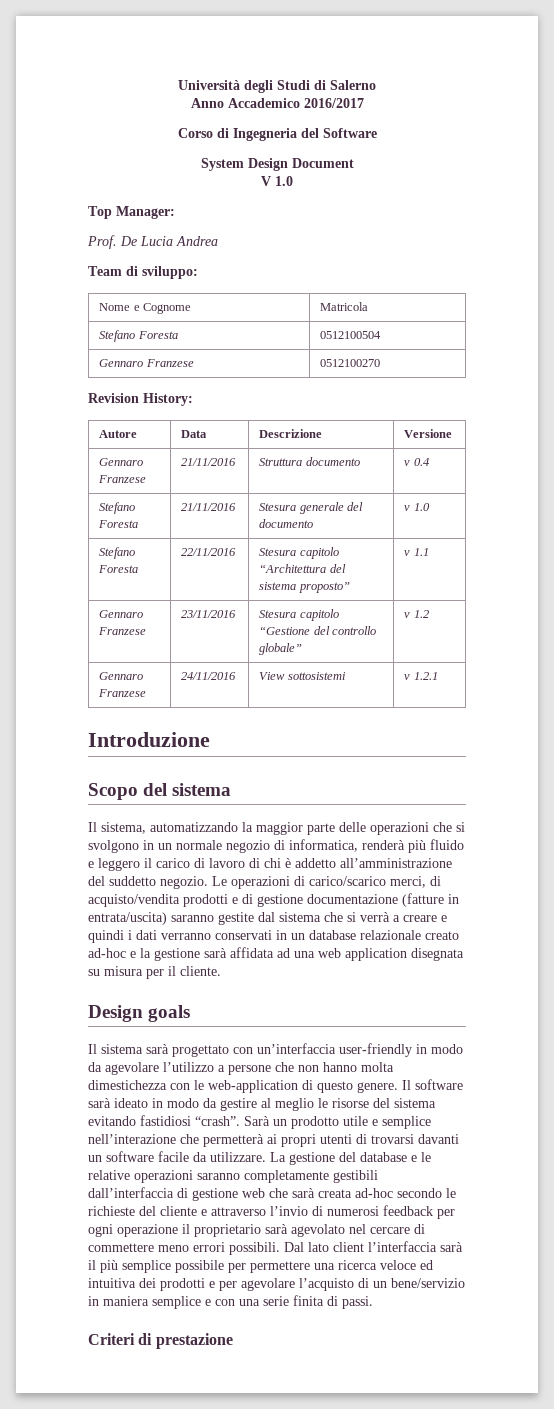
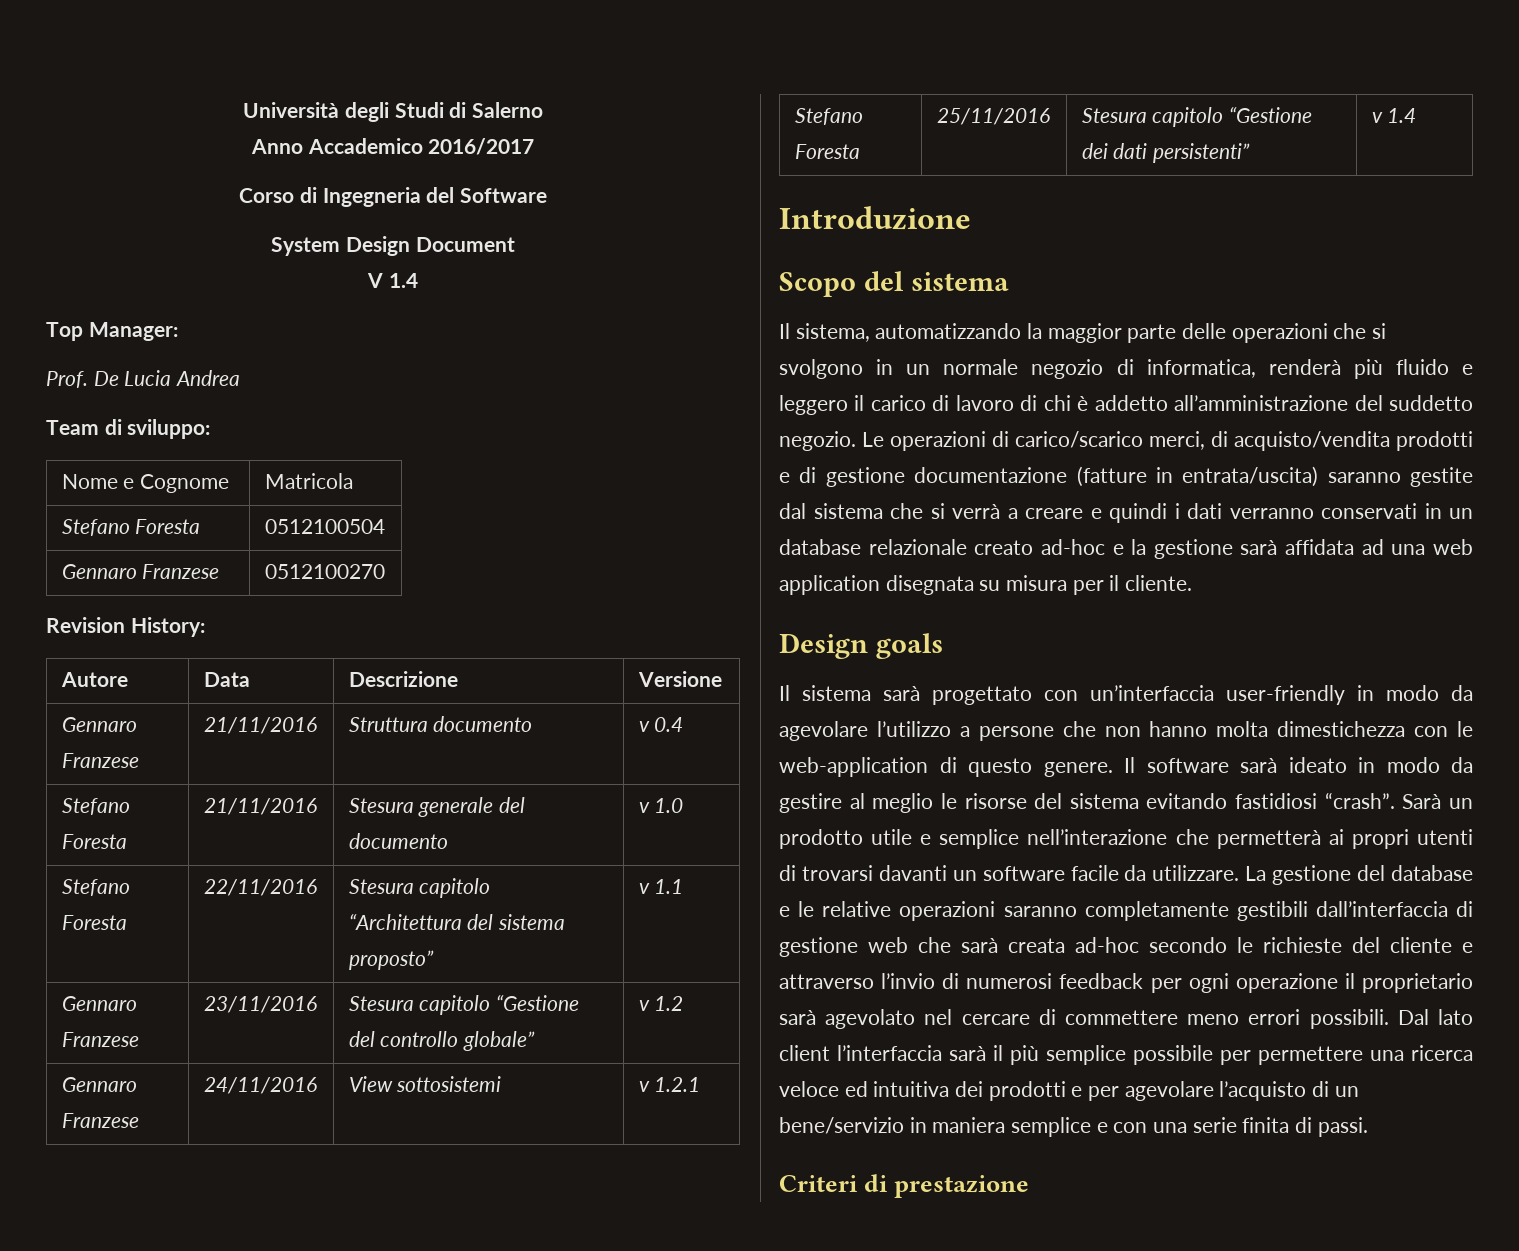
[275,176,293,186] 1.0 -> [388,273,418,288] 1.4
(438, 676) none -> [794,108,863,125] [794,144,860,159] [936,108,1050,125] [1081,106,1313,127] [1081,143,1251,163] [1371,108,1417,123] // Stefano Foresta | 25/11/2016 | Stesura capitolo “Gestione dei dati persistenti” | v 1.4

